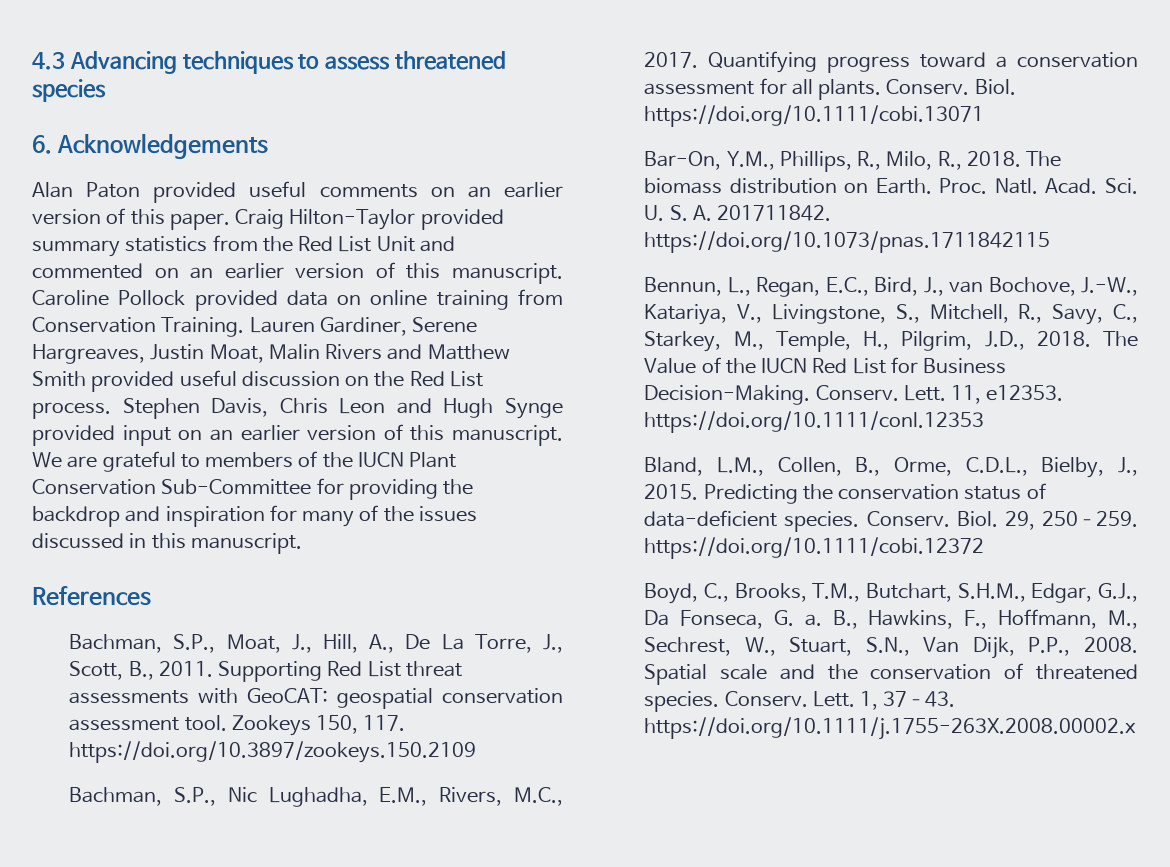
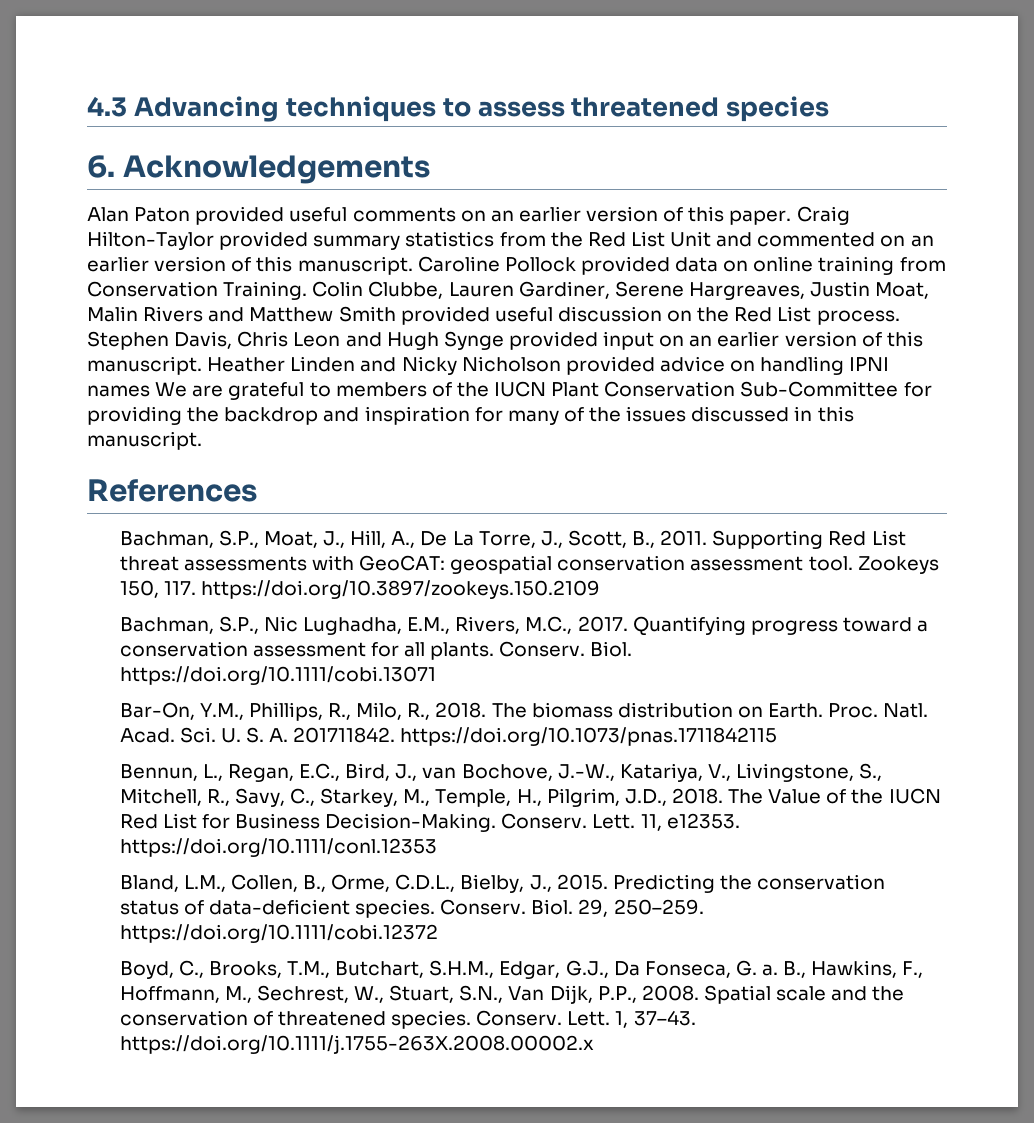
(245, 327) none -> [312,281,444,299] Colin Clubbe,
(564, 435) none -> [207,356,890,375] [87,385,150,397] Heather Linden and Nicky Nicholson provided advice on handling IPNI names

